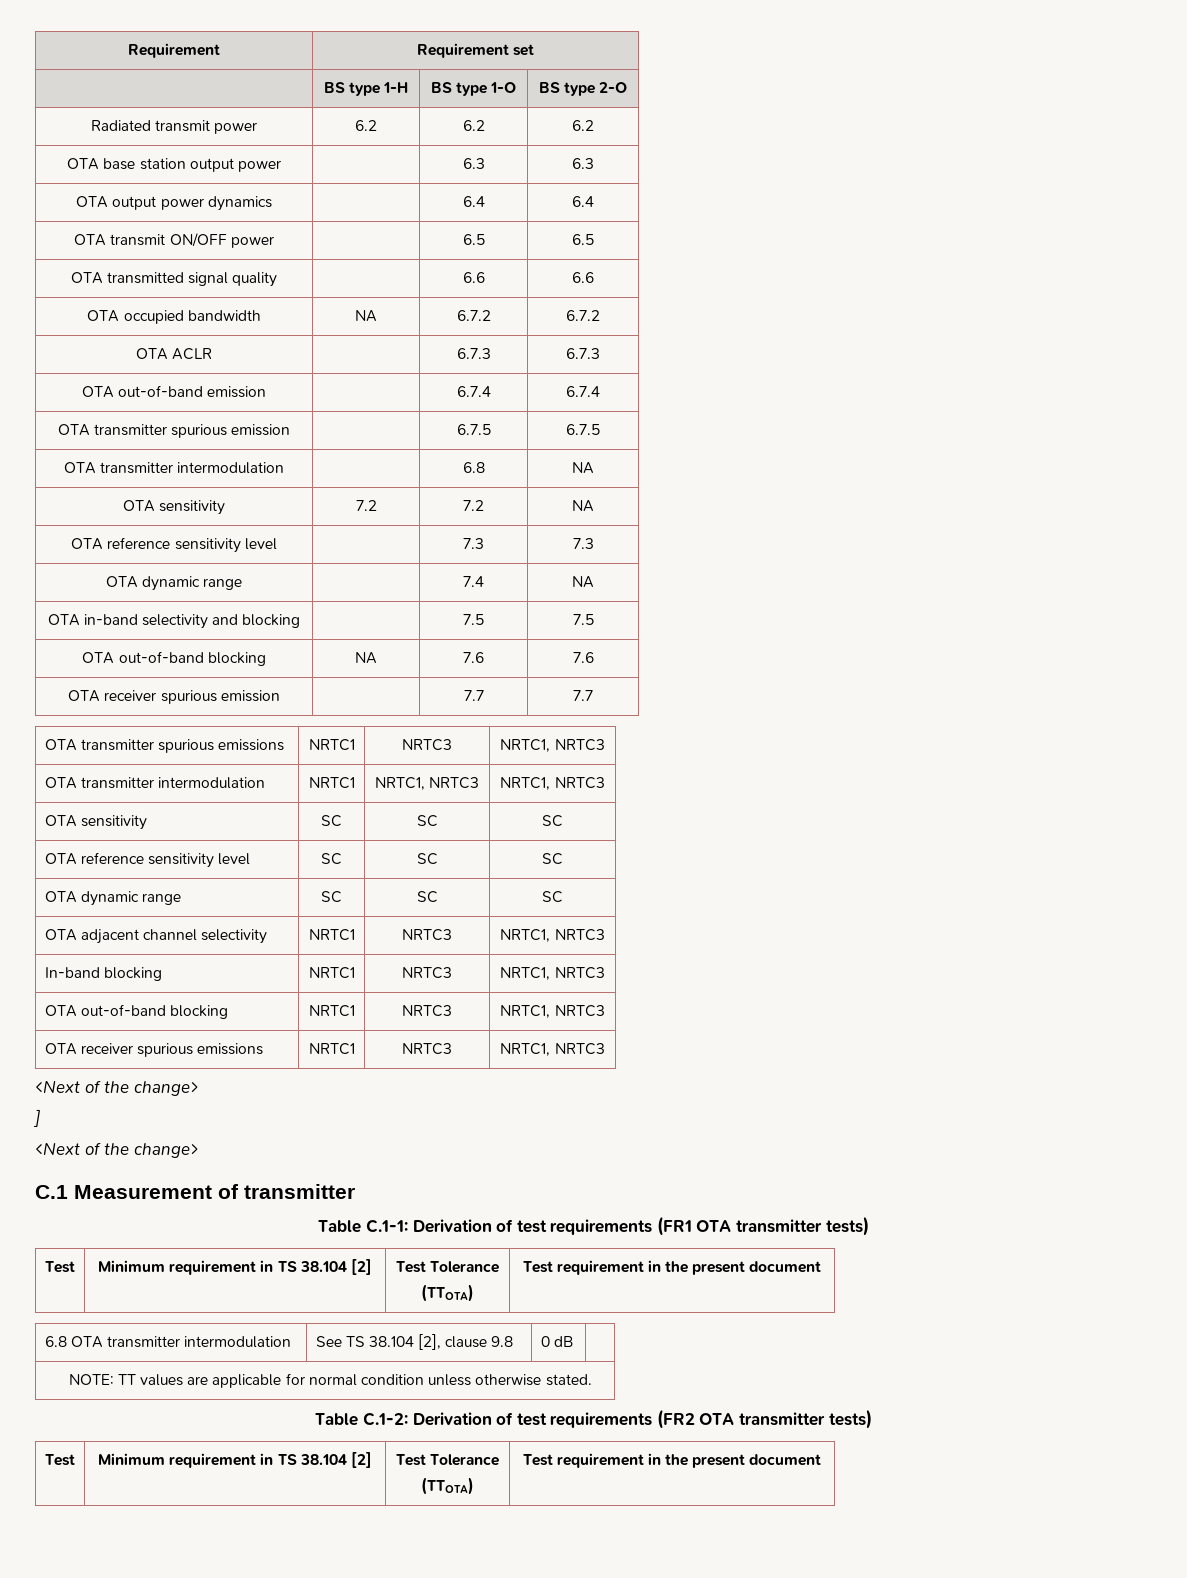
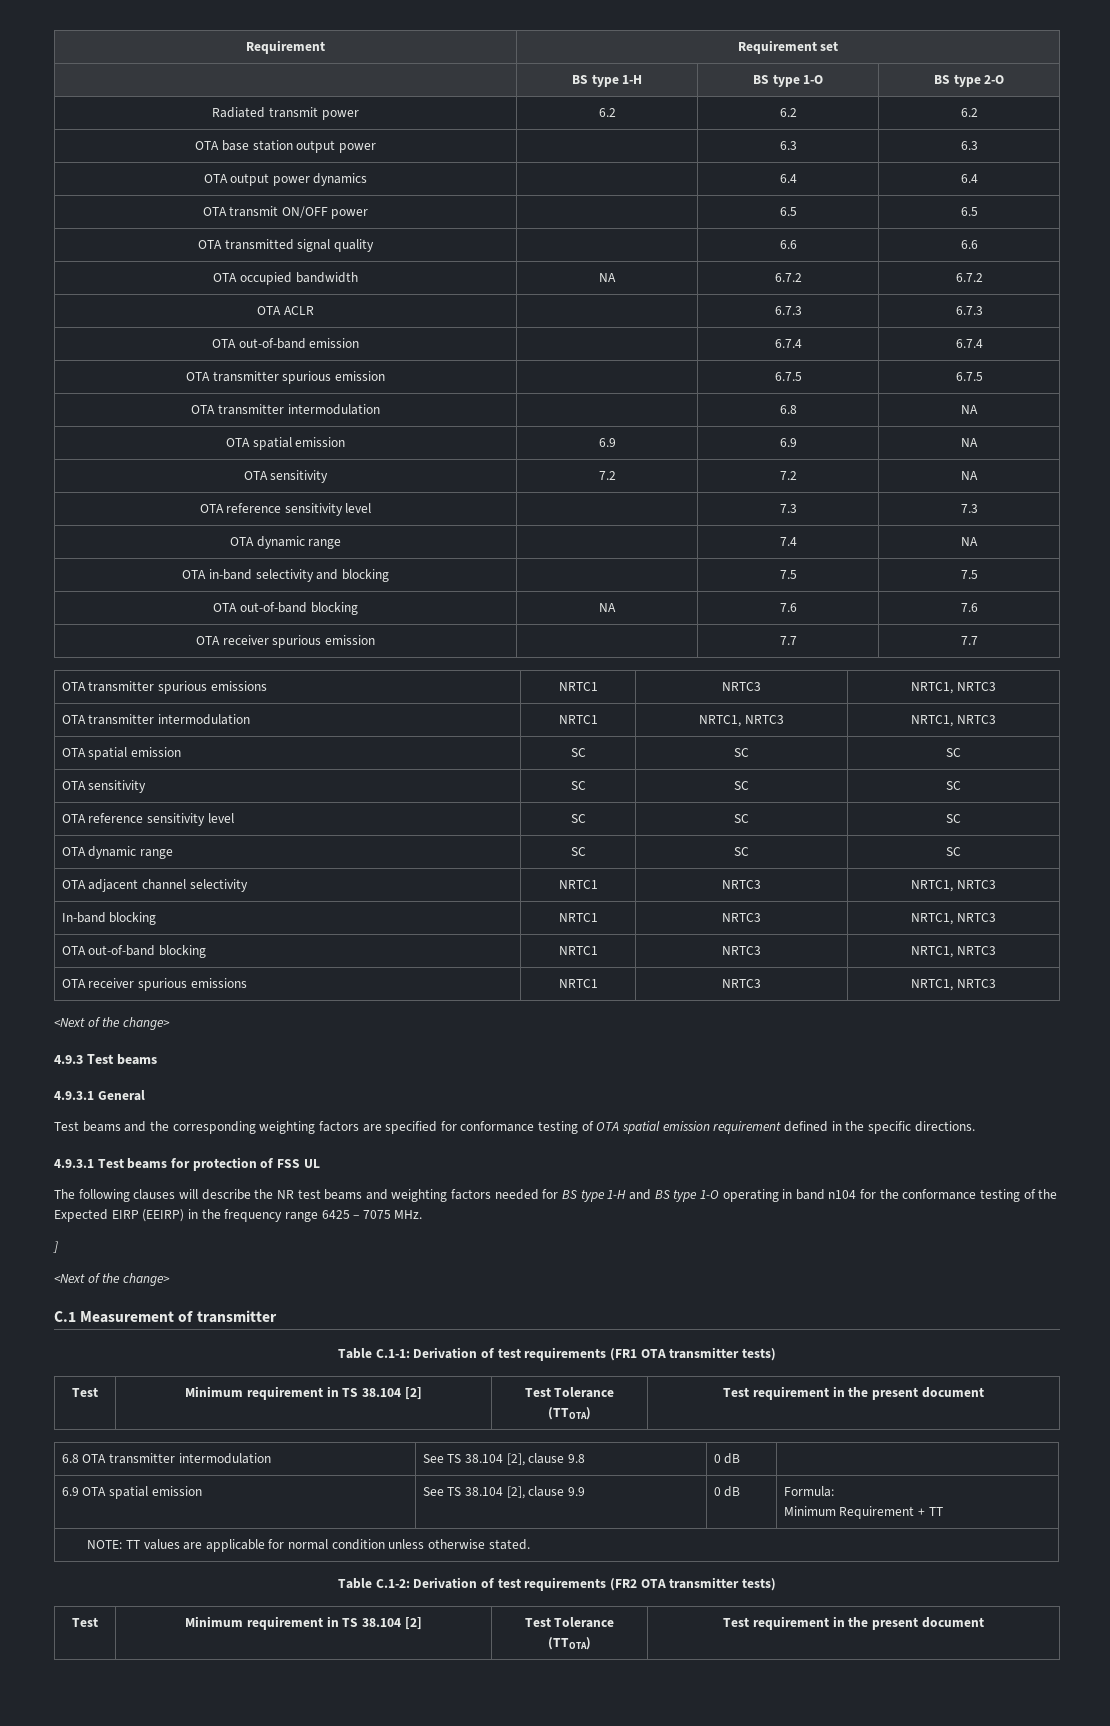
(594, 468) none -> [225,437,346,450] [598,438,616,447] [779,438,797,447] [961,438,978,447] // OTA spatial emission | 6.9 | 6.9 | NA
(605, 783) none -> [61,747,181,760] [570,748,586,757] [734,748,749,757] [946,748,961,757] // OTA spatial emission | SC | SC | SC
(198, 1088) none -> [54,1054,157,1065] [54,1090,145,1101] [54,1121,975,1134] [54,1157,320,1171] [54,1189,1058,1202] [54,1209,423,1222] // 4.9.3 Test beams // 4.9.3.1 General // Test beams and the corresponding weighting factors are specified for conformance testing of OTA spatial emission requirement defined in the specific directions. // 4.9.3.1 Test beams for protection of FSS UL // The following clauses will describe the NR test beams and weighting factors needed for BS type 1-H and BS type 1-O operating in band n104 for the conformance testing of the Expected EIRP (EEIRP) in the frequency range 6425 – 7075 MHz.
(573, 1341) none -> [61,1486,202,1499] [422,1486,585,1499] [713,1486,741,1497] [783,1486,834,1497] [783,1506,943,1519] // 6.9 OTA spatial emission | See TS 38.104 [2], clause 9.9 | 0 dB | Formula: // Minimum Requirement + TT

